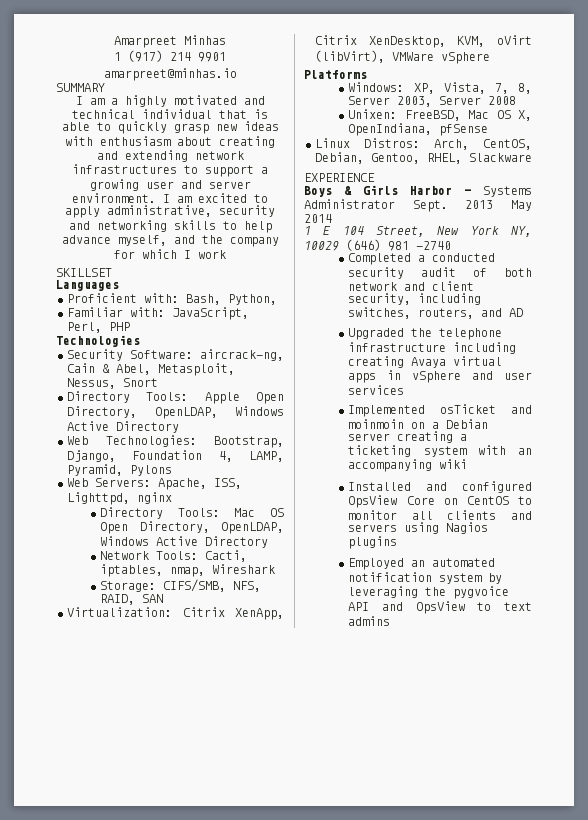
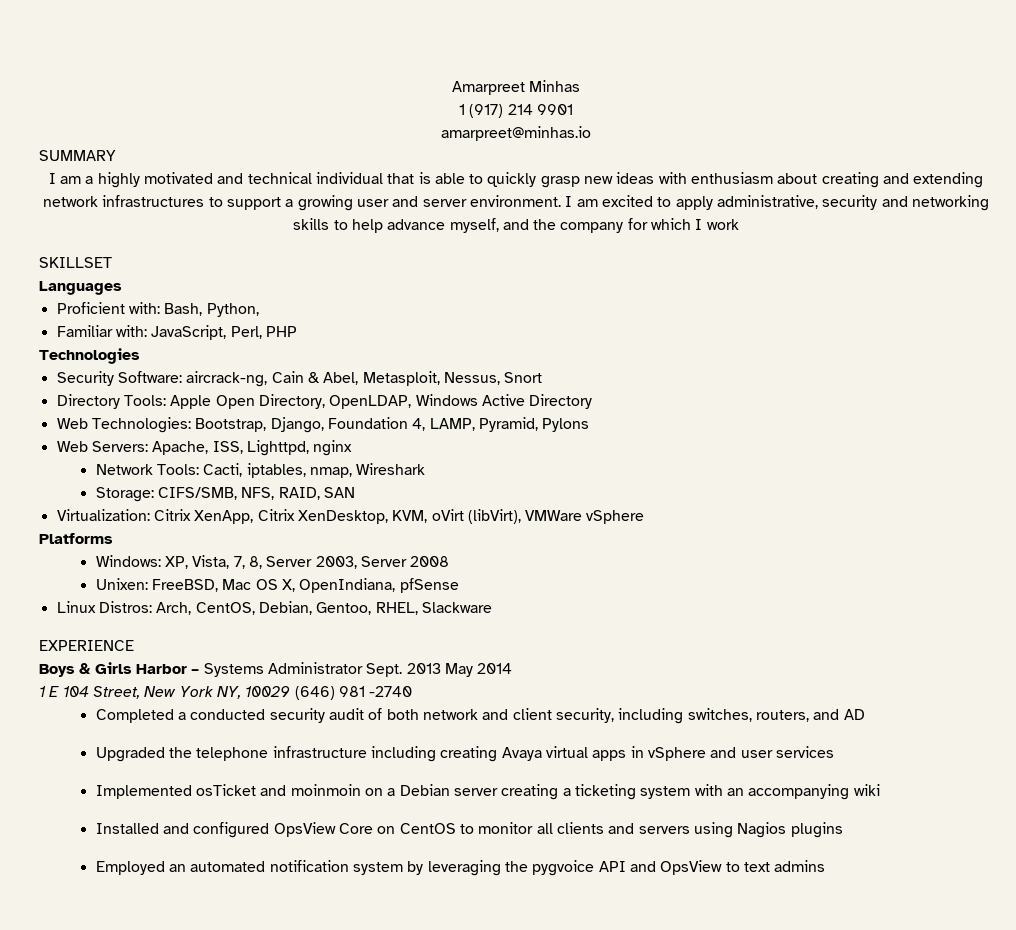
[100,507,284,519] [100,521,284,534] [100,536,269,548] // Directory Tools: Mac OS Open Directory, OpenLDAP, Windows Active Directory -> (353, 448) none

